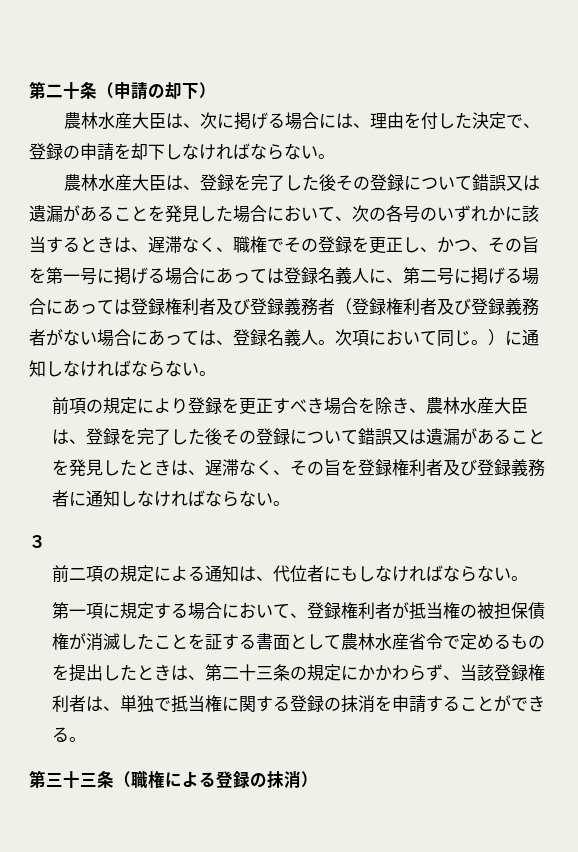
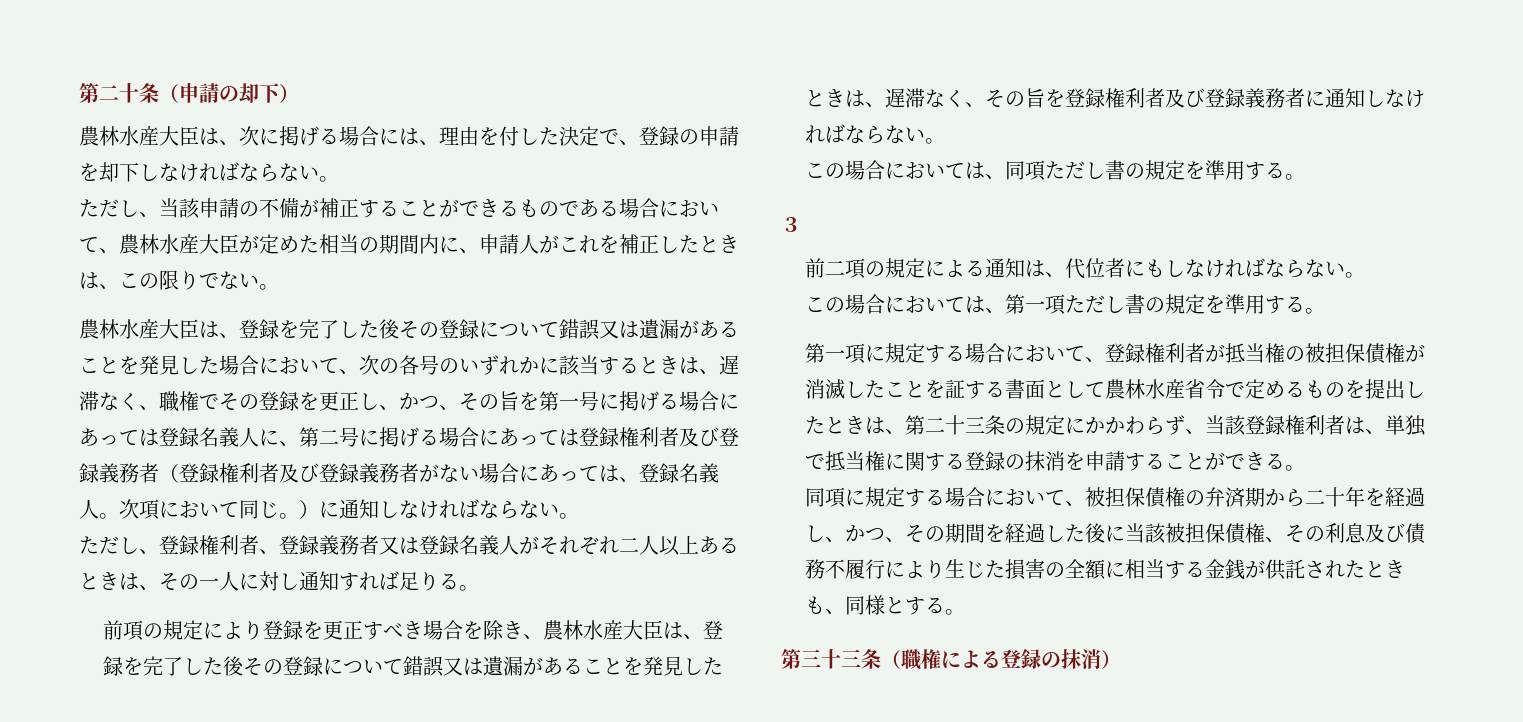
(335, 156) none -> [79,198,719,219] [79,234,739,254] [79,270,279,290] // ただし、当該申請の不備が補正することができるものである場合において、農林水産大臣が定めた相当の期間内に、申請人がこれを補正したときは、この限りでない。
(216, 373) none -> [79,535,739,556] [79,571,479,591] // ただし、登録権利者、登録義務者又は登録名義人がそれぞれ二人以上あるときは、その一人に対し通知すれば足りる。
(291, 503) none -> [804,160,1305,181] // この場合においては、同項ただし書の規定を準用する。
(529, 578) none -> [804,294,1325,315] // この場合においては、第一項ただし書の規定を準用する。
(87, 739) none -> [804,487,1425,508] [804,523,1427,544] [804,559,1405,580] [804,595,965,615] // 同項に規定する場合において、被担保債権の弁済期から二十年を経過し、かつ、その期間を経過した後に当該被担保債権、その利息及び債務不履行により生じた損害の全額に相当する金銭が供託されたときも、同様とする。

